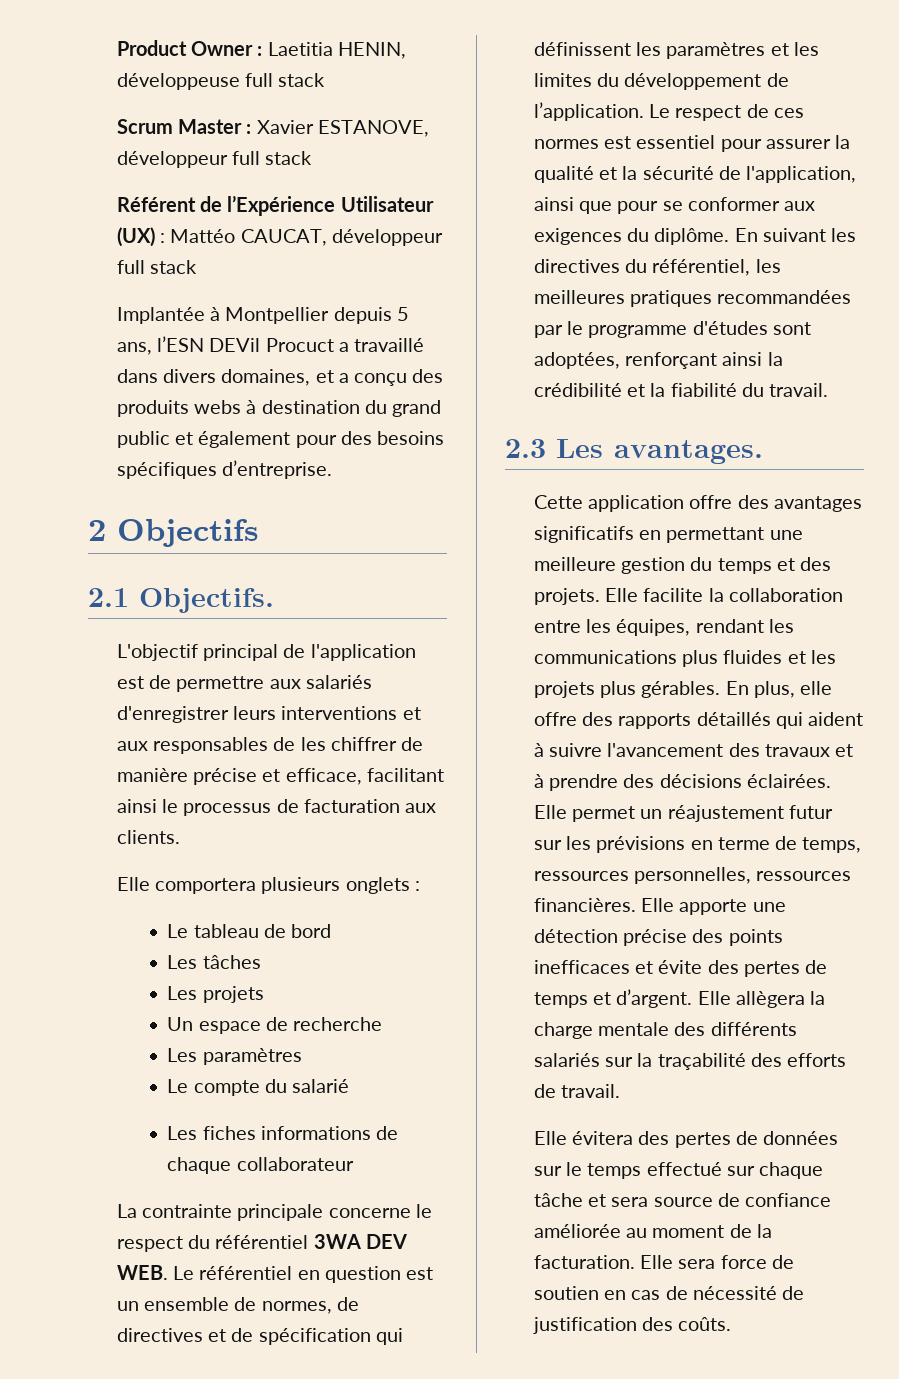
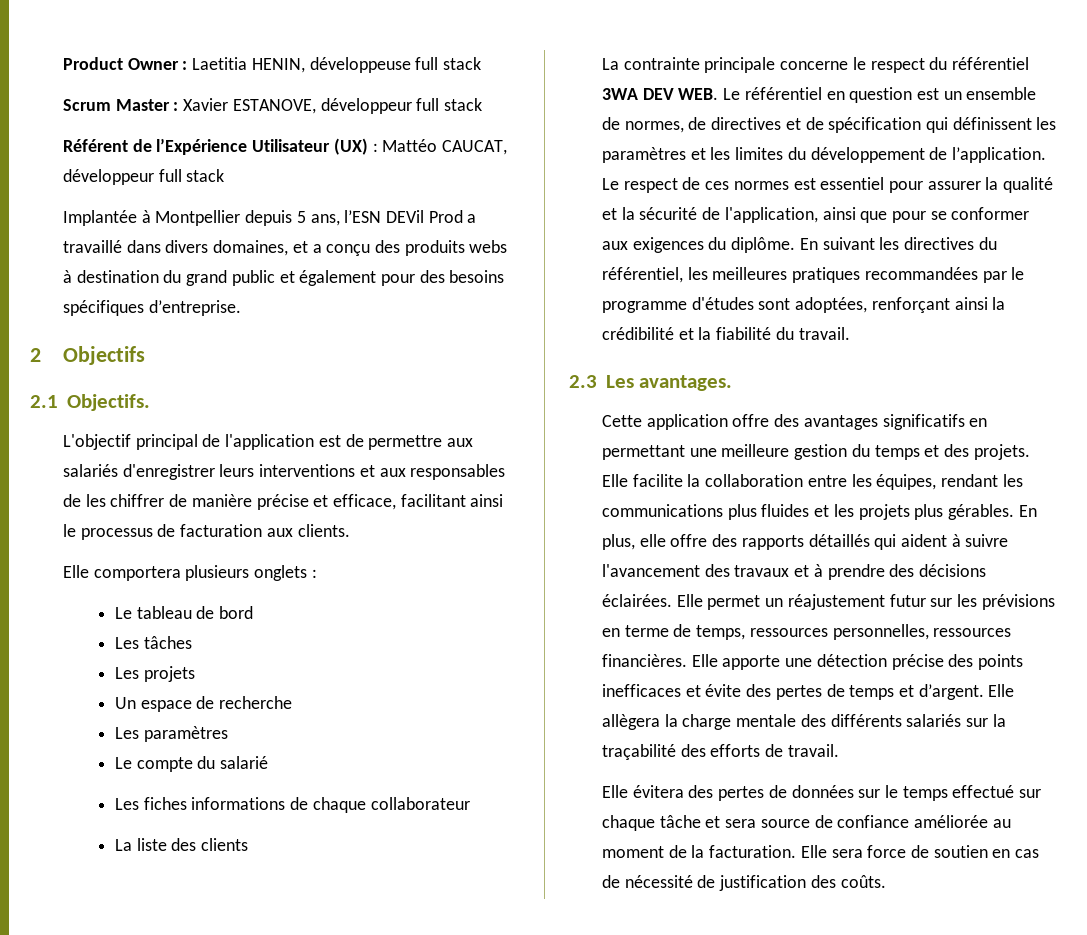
[265,338,334,352] Procuct -> [428,210,463,223] Prod
(354, 1164) none -> [115,838,249,851] // La liste des clients

